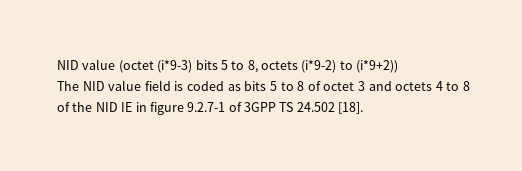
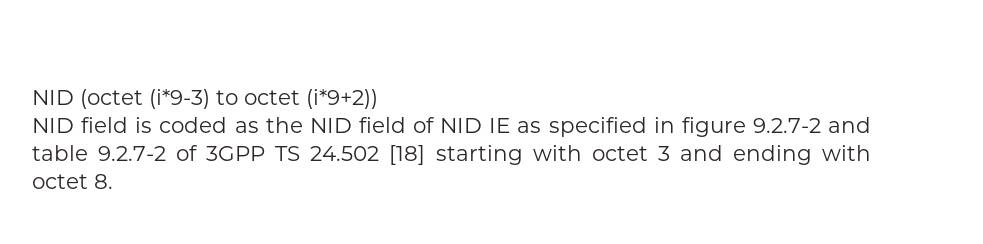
[57,59,116,70] NID value -> [32,90,74,105] NID
[195,60,399,73] [57,80,470,91] [57,102,364,115] bits 5 to 8, octets (i*9-2) to (i*9+2)) // The NID value field is coded as bits 5 to 8 of octet 3 and octets 4 to 8 of the NID IE in figure 9.2.7-1 of 3GPP TS 24.502 [18]. -> [216,89,378,109] [32,117,871,137] [32,145,872,165] [32,174,113,189] to octet (i*9+2)) // NID field is coded as the NID field of NID IE as specified in figure 9.2.7-2 and table 9.2.7-2 of 3GPP TS 24.502 [18] starting with octet 3 and ending with octet 8.

